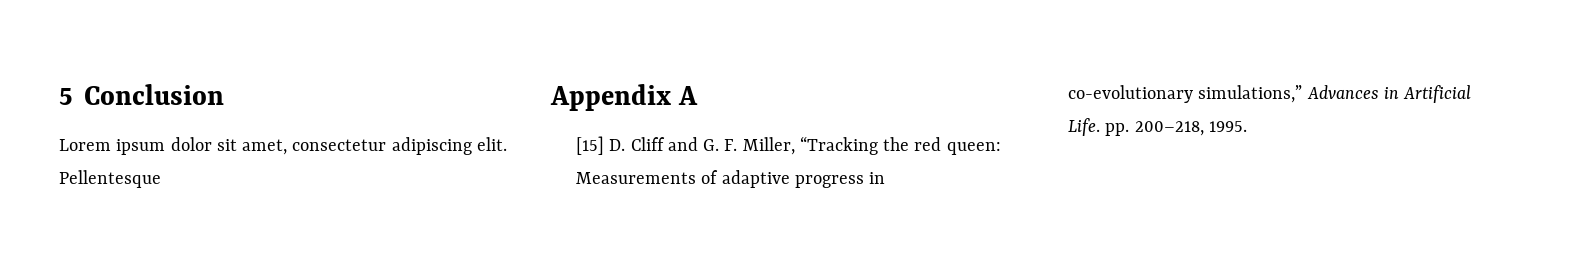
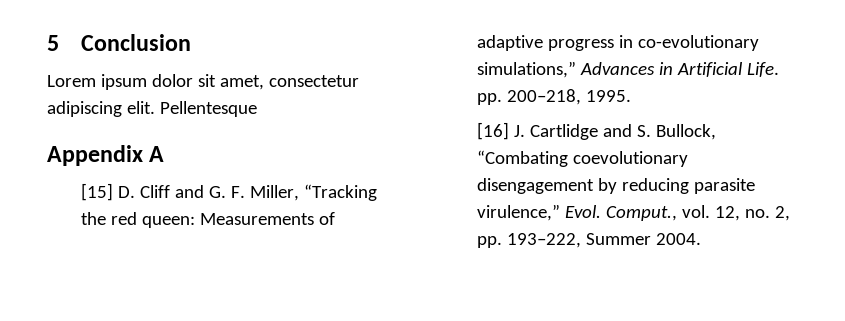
(1247, 126) none -> [476,122,716,140] [476,150,688,167] [476,178,755,194] [476,204,790,221] [476,233,701,248] // [16] J. Cartlidge and S. Bullock, “Combating coevolutionary disengagement by reducing parasite virulence,” Evol. Comput., vol. 12, no. 2, pp. 193–222, Summer 2004.

